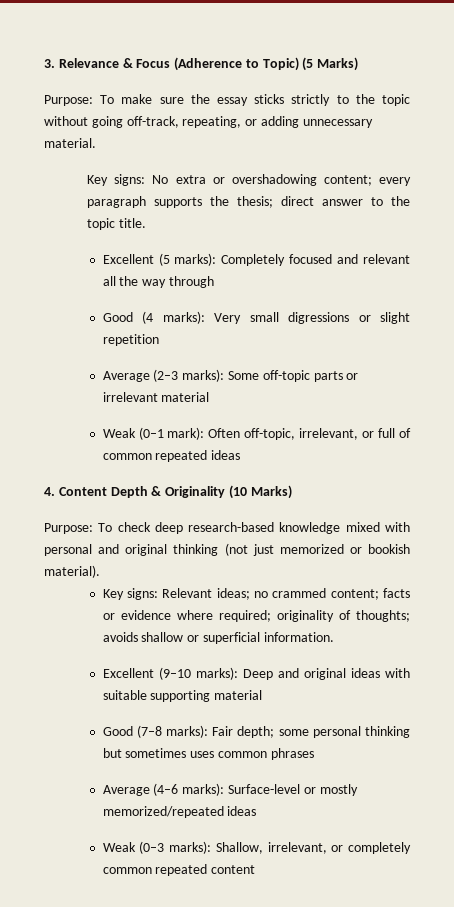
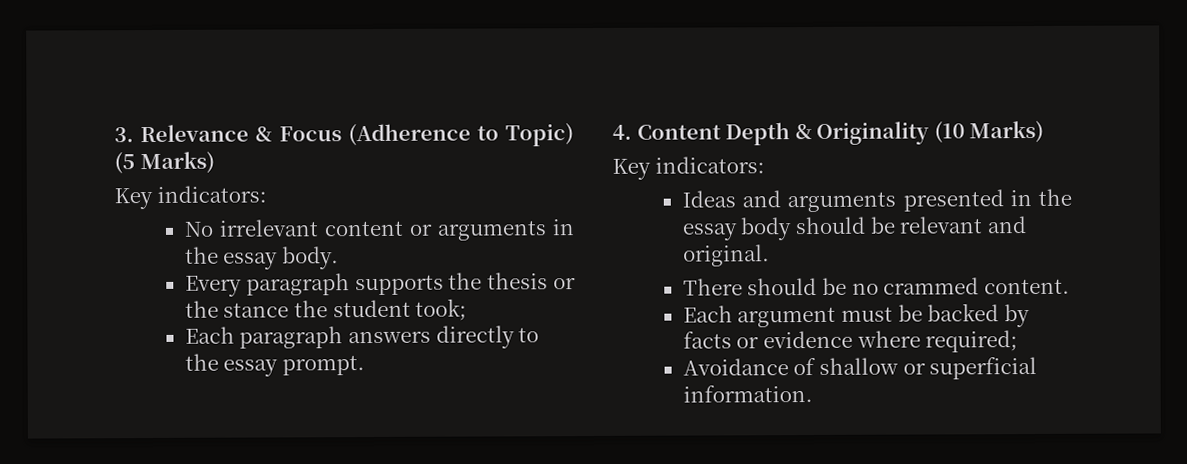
[44,94,410,106] [44,116,373,128] [44,138,96,148] [87,174,411,186] [87,196,410,208] [87,218,147,230] [102,253,410,266] [102,276,214,288] [102,311,410,324] [102,334,159,346] [102,369,359,382] [102,392,210,402] [102,427,411,440] [102,450,241,462] Purpose: To make sure the essay sticks strictly to the topic without going off-track, repeating, or adding unnecessary material. // Key signs: No extra or overshadowing content; every paragraph supports the thesis; direct answer to the topic title. // Excellent (5 marks): Completely focused and relevant all the way through // Good (4 marks): Very small digressions or slight repetition // Average (2–3 marks): Some off-topic parts or irrelevant material // Weak (0–1 mark): Often off-topic, irrelevant, or full of common repeated ideas -> [114,185,267,210] [183,219,575,241] [184,246,340,270] [184,272,576,297] [184,298,468,321] [184,325,540,349] [184,353,366,377] Key indicators: // No irrelevant content or arguments in the essay body. // Every paragraph supports the thesis or the stance the student took; // Each paragraph answers directly to the essay prompt.
[44,522,410,534] [44,543,410,556] [44,565,100,578] [102,588,379,600] Purpose: To check deep research-based knowledge mixed with personal and original thinking (not just memorized or bookish material). // Key signs: Relevant ideas; no crammed content; -> [612,156,765,180] [681,188,1072,213] [681,216,1027,241] [682,244,770,267] [682,277,1070,296] [682,303,1030,328] Key indicators: // Ideas and arguments presented in the essay body should be relevant and original. // There should be no crammed content. // Each argument must be backed by
[276,610,410,622] [102,632,138,642] originality of thoughts; avoids -> [682,357,817,376] // Avoidance of
[102,667,410,680] [102,690,263,702] [102,725,410,738] [102,748,314,760] [102,783,358,796] [102,806,257,818] [102,841,412,854] [102,864,256,876] // Excellent (9–10 marks): Deep and original ideas with suitable supporting material // Good (7–8 marks): Fair depth; some personal thinking but sometimes uses common phrases // Average (4–6 marks): Surface-level or mostly memorized/repeated ideas // Weak (0–3 marks): Shallow, irrelevant, or completely common repeated content -> (813, 394) none

